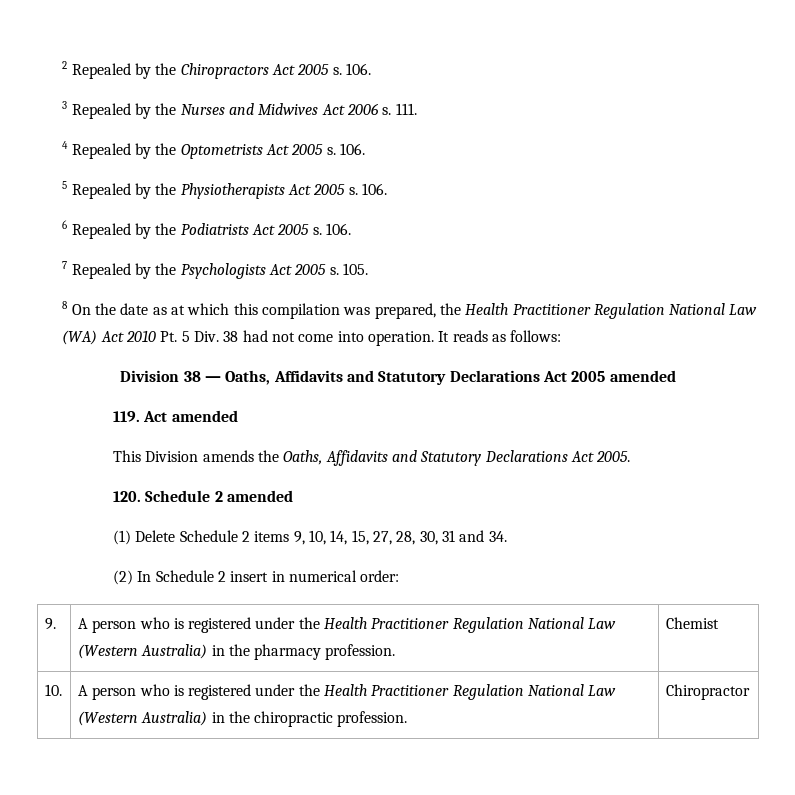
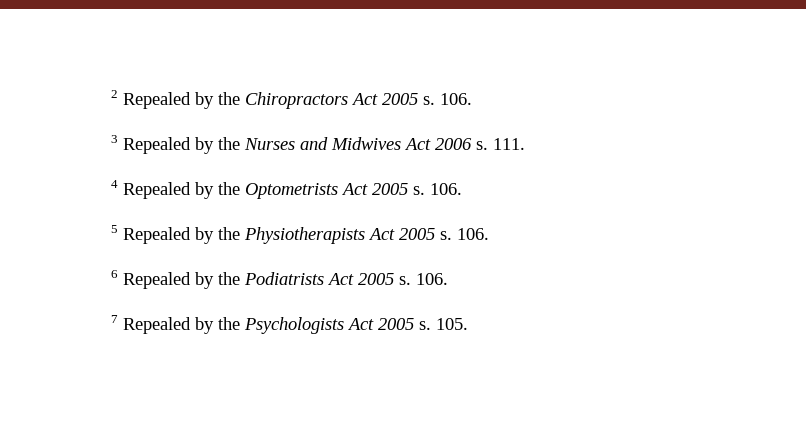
[62,301,758,319] [62,330,562,346] [120,370,676,385] [113,410,238,422] [113,450,631,466] [113,490,294,502] [113,530,507,545] [113,570,400,585] [44,618,56,630] [77,617,617,633] [77,644,396,660] [665,617,719,629] [44,684,62,696] [77,684,617,700] [77,711,408,727] [665,684,750,700] // 8 On the date as at which this compilation was prepared, the Health Practitioner Regulation National Law (WA) Act 2010 Pt. 5 Div. 38 had not come into operation. It reads as follows: // Division 38 — Oaths, Affidavits and Statutory Declarations Act 2005 amended // 119. Act amended // This Division amends the Oaths, Affidavits and Statutory Declarations Act 2005. // 120. Schedule 2 amended // (1) Delete Schedule 2 items 9, 10, 14, 15, 27, 28, 30, 31 and 34. // (2) In Schedule 2 insert in numerical order: // 9. | A person who is registered under the Health Practitioner Regulation National Law (Western Australia) in the pharmacy profession. | Chemist // 10. | A person who is registered under the Health Practitioner Regulation National Law (Western Australia) in the chiropractic profession. | Chiropractor -> (468, 324) none

